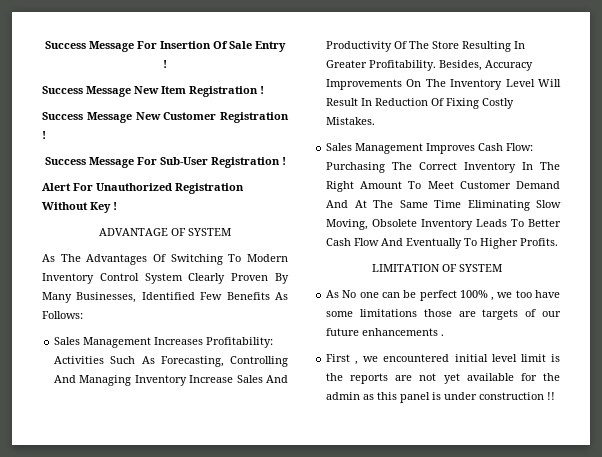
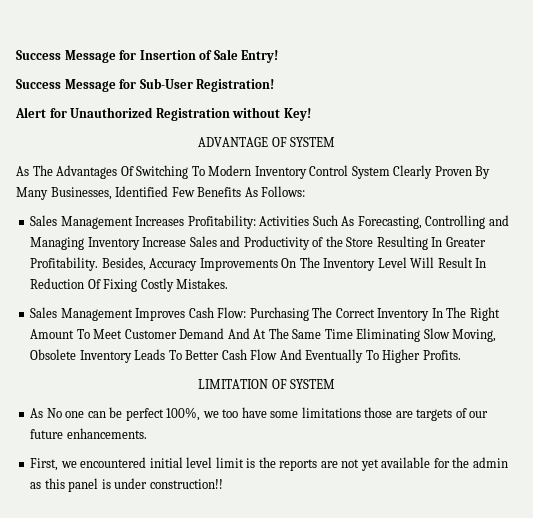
[45,41,286,52] [163,60,167,68] [42,86,264,97] [42,112,289,123] [42,131,46,139] [44,157,286,168] Success Message For Insertion Of Sale Entry ! // Success Message New Item Registration ! // Success Message New Customer Registration ! // Success Message For Sub-User Registration ! -> [16,49,279,63] [16,78,275,92] Success Message for Insertion of Sale Entry! // Success Message for Sub-User Registration!
[73,183,93,191] For -> [49,108,67,118] for
[42,202,117,213] Without Key ! -> [232,107,311,121] without Key!
[54,375,77,383] And -> [488,215,509,226] and
[266,375,288,383] [326,41,430,52] And Productivity Of The -> [220,236,343,250] and Productivity of the
[459,290,495,301] 100% , -> [166,407,201,421] 100%,
[362,328,445,336] [326,354,359,365] enhancements . // First , -> [66,428,147,439] [30,458,59,471] enhancements. // First,
[479,392,556,400] construction !! -> [149,479,223,489] construction!!

